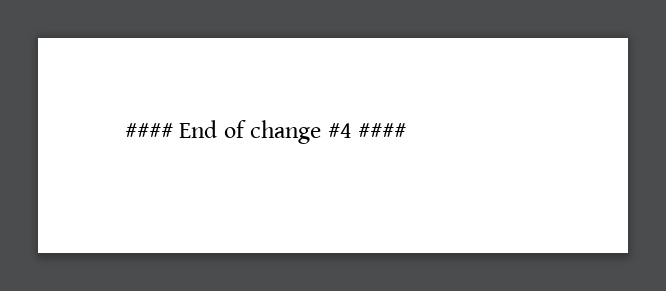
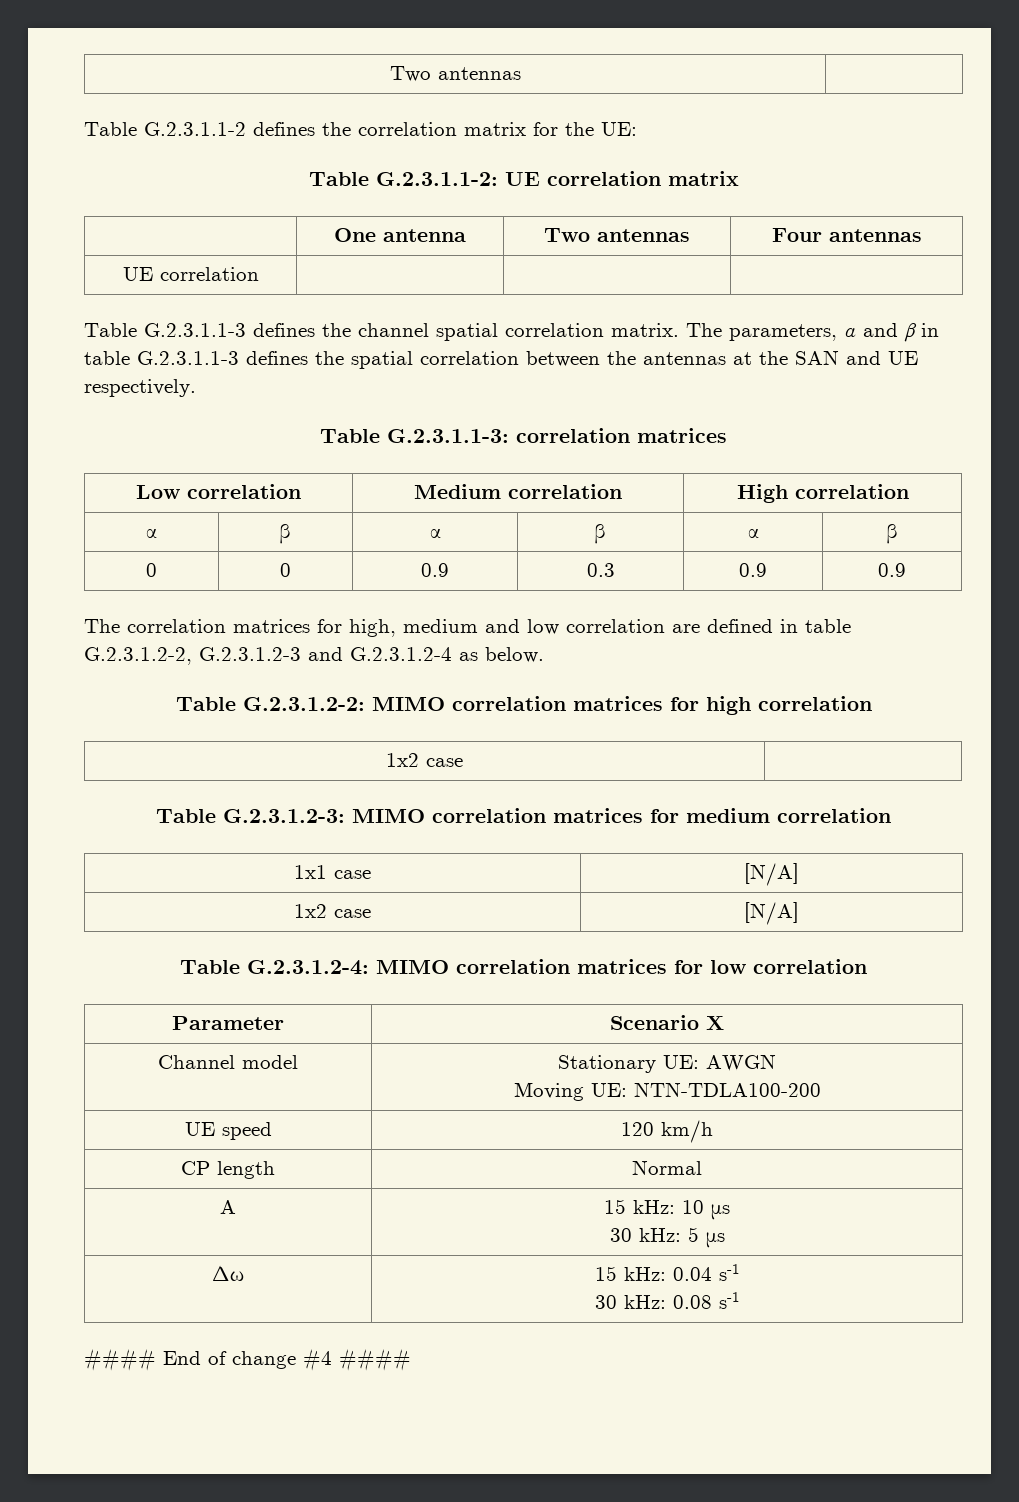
(125, 130) none -> [389,66,521,82] [84,122,637,136] [308,171,739,186] [334,228,466,242] [544,228,690,242] [771,228,922,242] [122,267,259,281] [84,323,939,342] [84,350,918,369] [84,379,196,397] [320,428,727,443] [136,484,301,499] [414,484,622,499] [736,484,909,503] [146,529,157,538] [280,524,291,544] [429,529,441,538] [595,524,606,544] [747,529,759,538] [886,524,898,544] [146,563,157,577] [280,563,291,577] [421,563,449,577] [586,563,615,577] [739,563,767,577] [878,563,906,577] [84,619,851,637] [84,647,544,665] [175,696,872,715] [386,753,463,767] [156,808,891,823] [294,865,371,879] [744,863,799,886] [294,904,371,918] [744,902,799,925] [180,959,867,975] [172,1016,284,1030] [610,1015,724,1030] [158,1055,298,1069] [558,1054,776,1073] [513,1082,821,1101] [184,1122,272,1140] [621,1120,713,1143] [181,1161,275,1179] [632,1160,702,1175] [220,1200,236,1214] [604,1199,730,1220] [609,1227,725,1248] [212,1265,244,1281] [594,1264,740,1281] [594,1292,740,1309] Two antennas | // Table G.2.3.1.1-2 defines the correlation matrix for the UE: // Table G.2.3.1.1-2: UE correlation matrix // | One antenna | Two antennas | Four antennas // UE correlation | | | // Table G.2.3.1.1-3 defines the channel spatial correlation matrix. The parameters, α and β in table G.2.3.1.1-3 defines the spatial correlation between the antennas at the SAN and UE respectively. // Table G.2.3.1.1-3: correlation matrices // Low correlation | Medium correlation | High correlation // α | β | α | β | α | β // 0 | 0 | 0.9 | 0.3 | 0.9 | 0.9 // The correlation matrices for high, medium and low correlation are defined in table G.2.3.1.2-2, G.2.3.1.2-3 and G.2.3.1.2-4 as below. // Table G.2.3.1.2-2: MIMO correlation matrices for high correlation // 1x2 case | // Table G.2.3.1.2-3: MIMO correlation matrices for medium correlation // 1x1 case | [N/A] // 1x2 case | [N/A] // Table G.2.3.1.2-4: MIMO correlation matrices for low correlation // Parameter | Scenario X // Channel model | Stationary UE: AWGN // Moving UE: NTN-TDLA100-200 // UE speed | 120 km/h // CP length | Normal // A | 15 kHz: 10 μs // 30 kHz: 5 μs // Δω | 15 kHz: 0.04 s-1 // 30 kHz: 0.08 s-1 //

